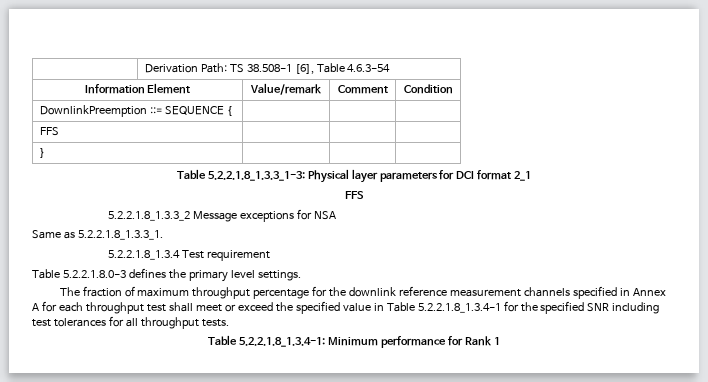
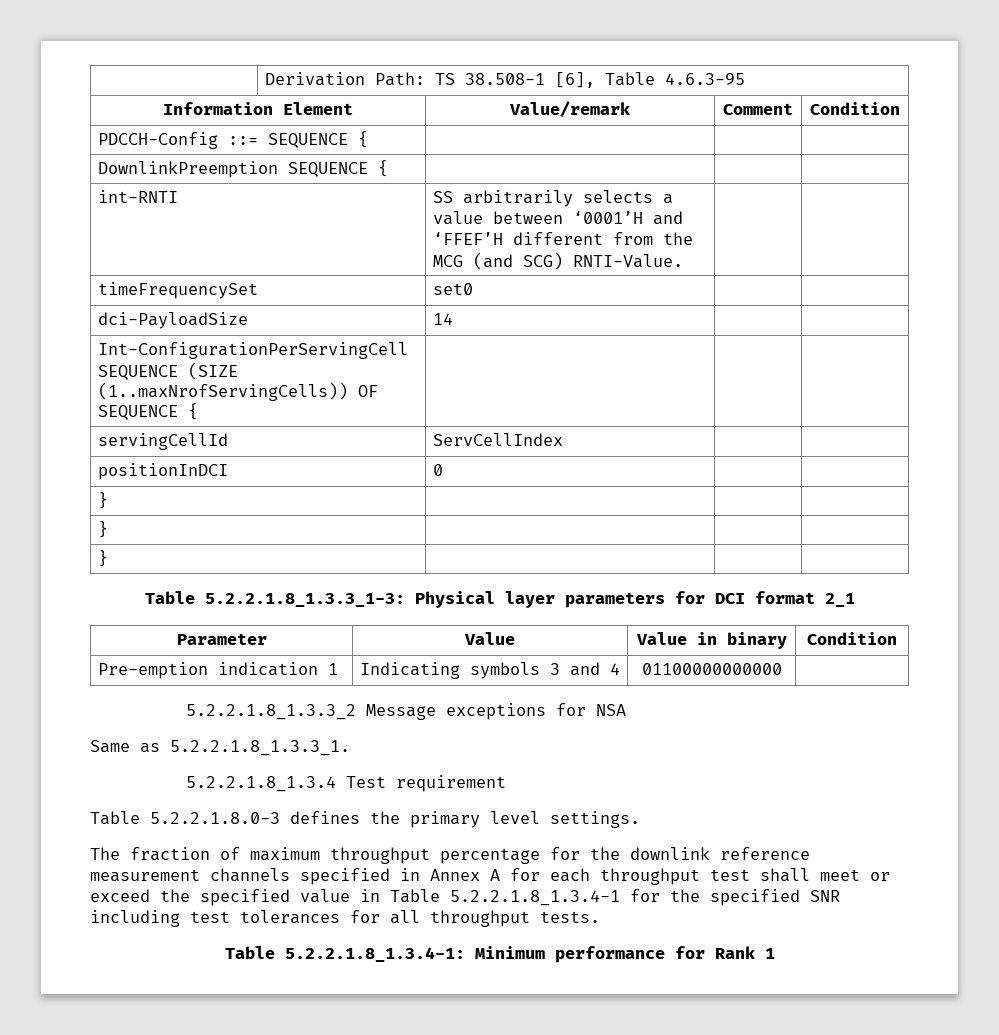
[347,64,391,72] 4.6.3-54 -> [664,73,745,85] 4.6.3-95
[39,105,147,117] DownlinkPreemption -> [97,132,218,149] PDCCH-Config
[39,127,59,136] FFS -> [97,160,388,178] [97,190,178,203] [432,190,673,207] [432,211,683,225] [432,232,693,245] [432,252,683,270] [97,282,258,299] [432,283,473,295] [97,312,248,329] [432,313,453,325] [97,342,408,359] [97,362,238,380] [97,382,378,401] [97,403,198,420] [97,433,228,450] [432,433,563,446] [97,463,228,480] [432,464,443,476] [97,492,108,509] [97,521,108,538] DownlinkPreemption SEQUENCE { | | | // int-RNTI | SS arbitrarily selects a value between ‘0001’H and ‘FFEF’H different from the MCG (and SCG) RNTI-Value. | | // timeFrequencySet | set0 | | // dci-PayloadSize | 14 | | // Int-ConfigurationPerServingCell SEQUENCE (SIZE (1..maxNrofServingCells)) OF SEQUENCE { | | | // servingCellId | ServCellIndex | | // positionInDCI | 0 | | // } | | | // }
[344,191,364,199] // FFS -> [176,633,267,645] [464,632,515,645] [635,632,787,649] [807,632,897,645] [97,662,338,679] [359,662,620,679] [641,663,782,675] // Parameter | Value | Value in binary | Condition // Pre-emption indication 1 | Indicating symbols 3 and 4 | 01100000000000 |

